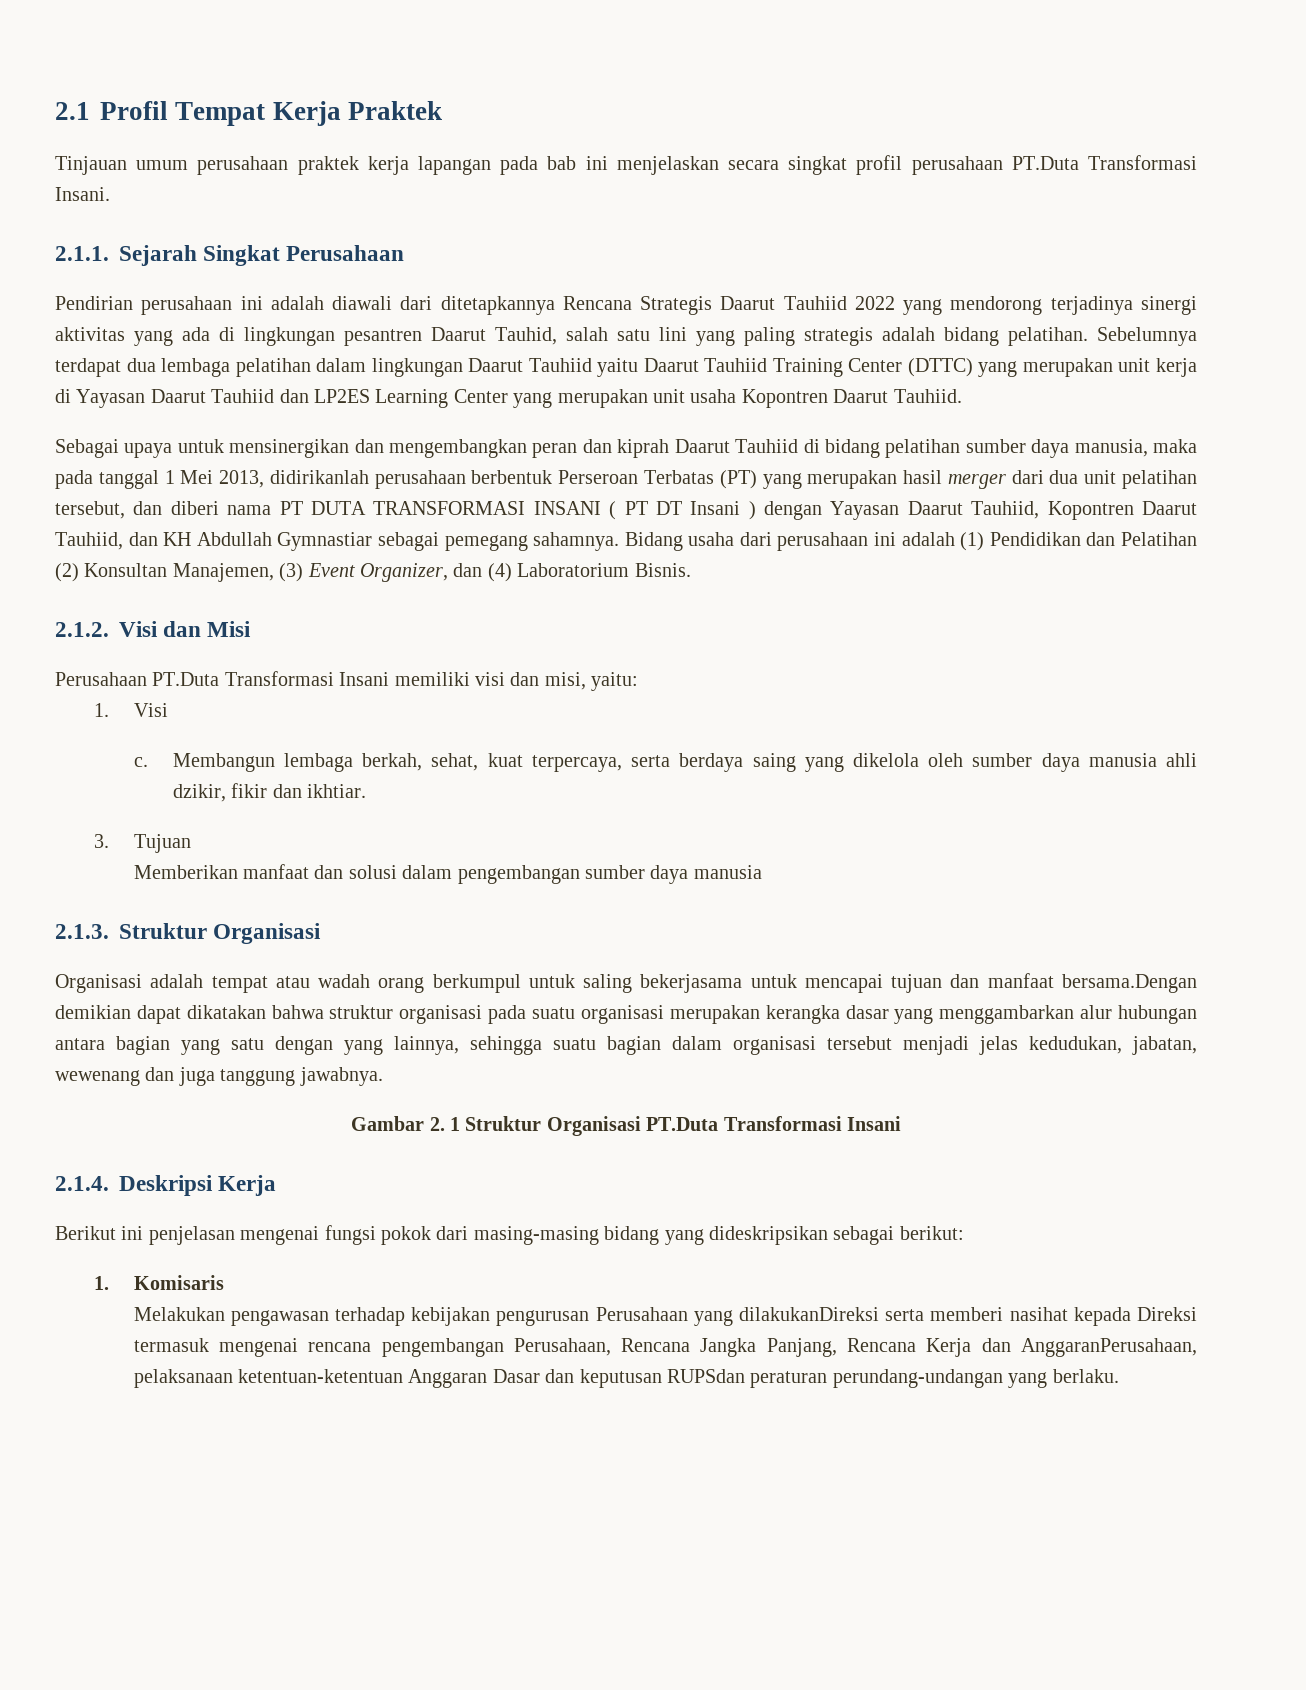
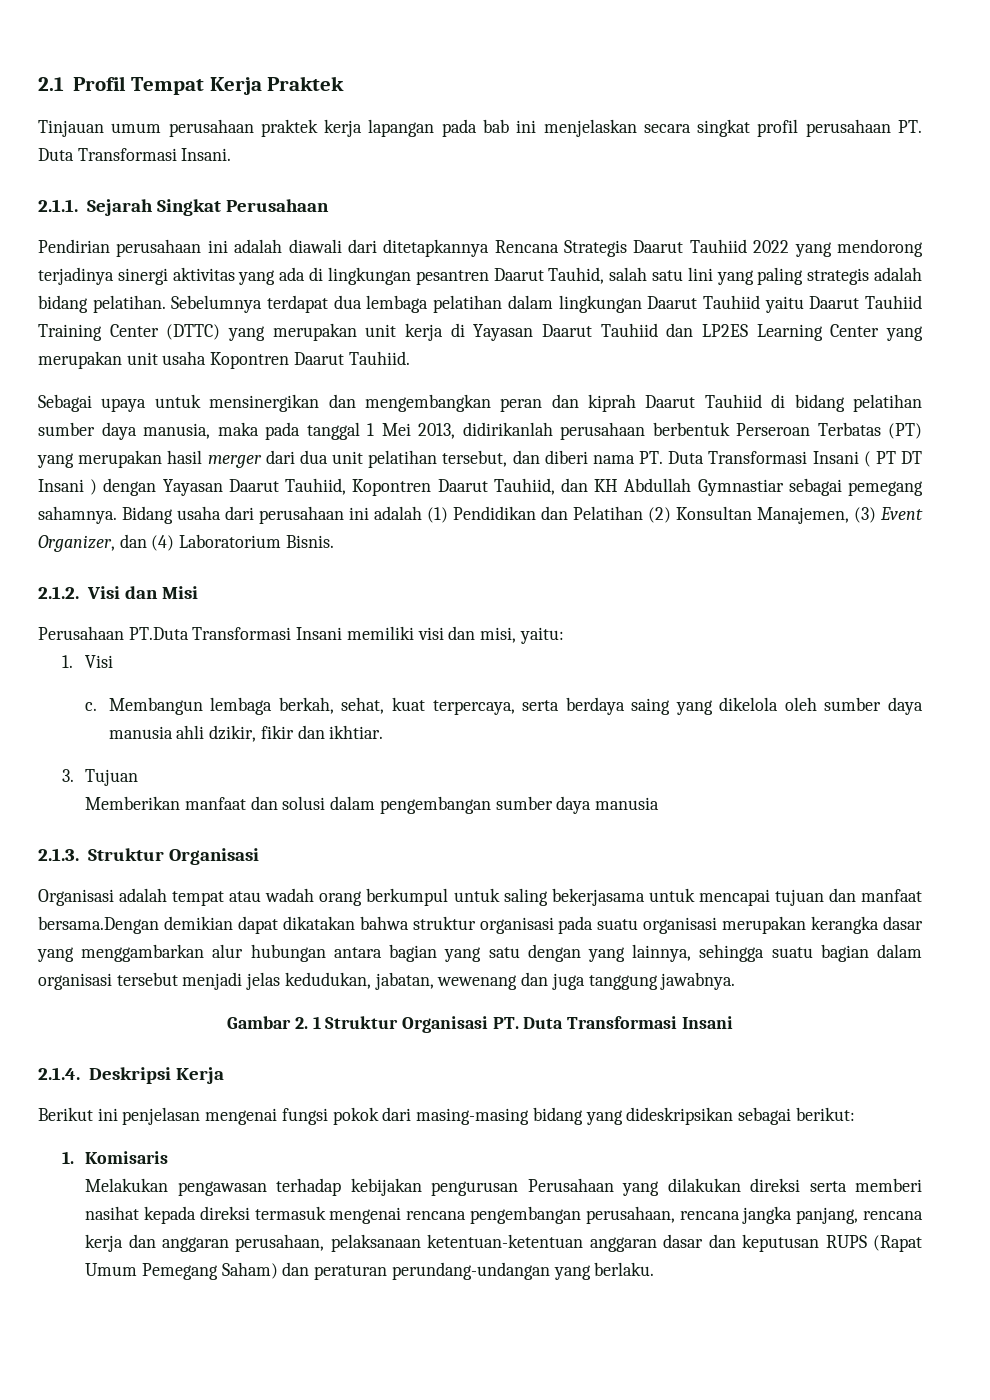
[1011,156,1079,170] PT.Duta -> [898,120,923,133] [38,148,74,161] PT. Duta
[279,501,601,515] PT DUTA TRANSFORMASI INSANI -> [639,451,859,464] PT. Duta Transformasi Insani
[646,1117,719,1131] PT.Duta -> [492,1017,564,1029] PT. Duta
[738,1307,879,1321] dilakukanDireksi -> [667,1178,801,1192] dilakukan direksi
[1137,1307,1197,1321] Direksi -> [199,1206,250,1220] direksi
[513,1338,1198,1357] [133,1369,745,1388] Perusahaan, Rencana Jangka Panjang, Rencana Kerja dan AnggaranPerusahaan, pelaksanaan ketentuan-ketentuan Anggaran Dasar dan keputusan RUPSdan -> [585,1206,924,1224] [85,1234,922,1252] [85,1262,310,1280] perusahaan, rencana jangka panjang, rencana kerja dan anggaran perusahaan, pelaksanaan ketentuan-ketentuan anggaran dasar dan keputusan RUPS (Rapat Umum Pemegang Saham) dan

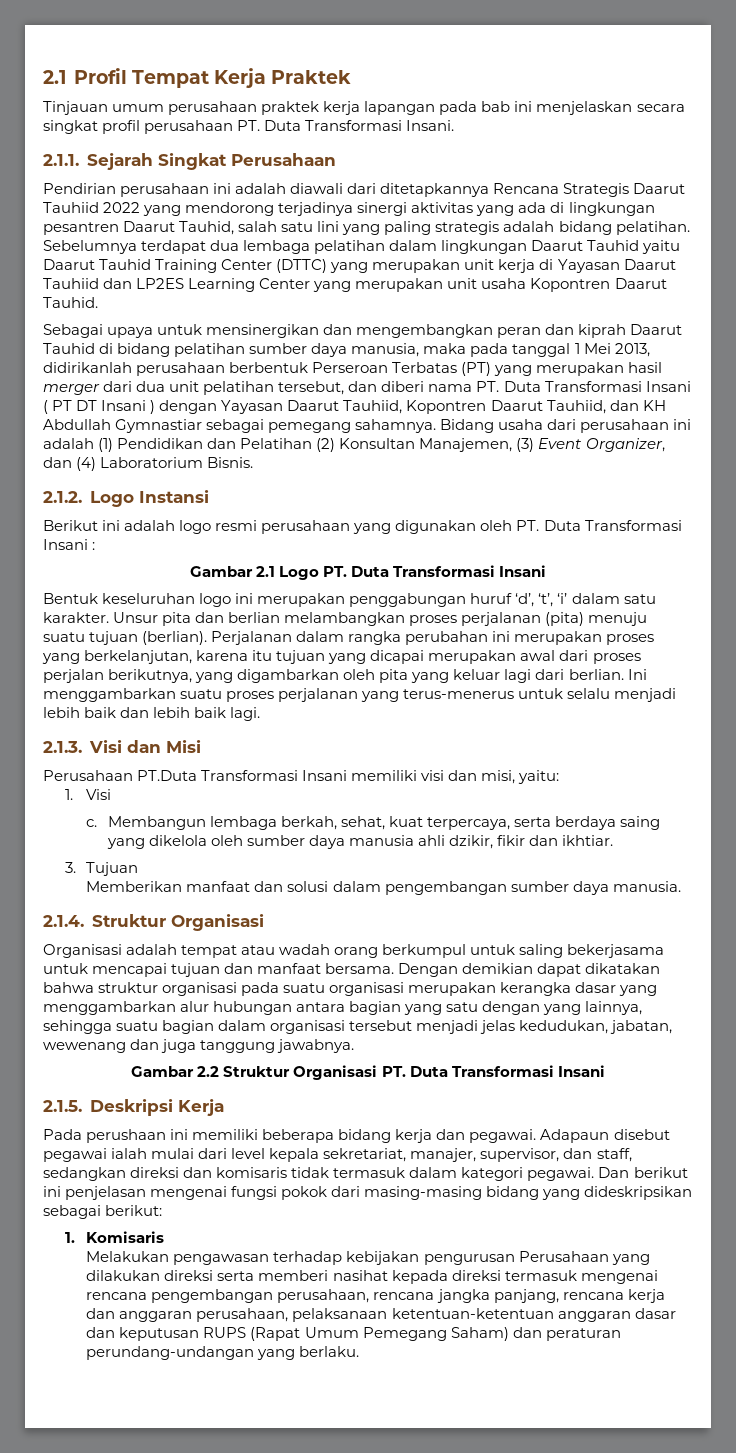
[702,295,760,309] Tauhiid -> [587,240,640,251] Tauhid
[865,295,923,309] Tauhiid -> [99,259,152,270] Tauhid
[348,351,410,365] Tauhiid. -> [43,297,98,308] Tauhid.
[704,394,762,408] Tauhiid -> [43,343,95,354] Tauhid
(79, 592) none -> [89,490,209,507] [43,520,682,534] [43,539,96,550] [189,565,547,580] [43,593,656,607] [43,612,648,626] [43,631,655,645] [42,650,641,664] [43,669,647,683] [43,688,677,702] [43,707,261,721] [43,741,82,753] Logo Instansi // Berikut ini adalah logo resmi perusahaan yang digunakan oleh PT. Duta Transformasi Insani : // Gambar 2.1 Logo PT. Duta Transformasi Insani // Bentuk keseluruhan logo ini merupakan penggabungan huruf ‘d’, ‘t’, ‘i’ dalam satu karakter. Unsur pita dan berlian melambangkan proses perjalanan (pita) menuju suatu tujuan (berlian). Perjalanan dalam rangka perubahan ini merupakan proses yang berkelanjutan, karena itu tujuan yang dicapai merupakan awal dari proses perjalan berikutnya, yang digambarkan oleh pita yang keluar lagi dari berlian. Ini menggambarkan suatu proses perjalanan yang terus-menerus untuk selalu menjadi lebih baik dan lebih baik lagi. // 2.1.3.
[594,797,659,810] [38,848,79,861] manusia // 2.1.3. -> [612,881,681,892] [43,915,84,927] manusia. // 2.1.4.
[38,916,159,934] bersama.Dengan -> [325,963,459,977] bersama. Dengan
[294,1016,321,1029] 2. 1 -> [197,1066,220,1077] 2.2
[38,1067,80,1080] 2.1.4. -> [43,1100,82,1112] 2.1.5.
[38,1107,93,1121] Berikut -> [43,1129,670,1143] [43,1148,632,1162] [43,1167,688,1181] Pada perushaan ini memiliki beberapa bidang kerja dan pegawai. Adapaun disebut pegawai ialah mulai dari level kepala sekretariat, manajer, supervisor, dan staff, sedangkan direksi dan komisaris tidak termasuk dalam kategori pegawai. Dan berikut

